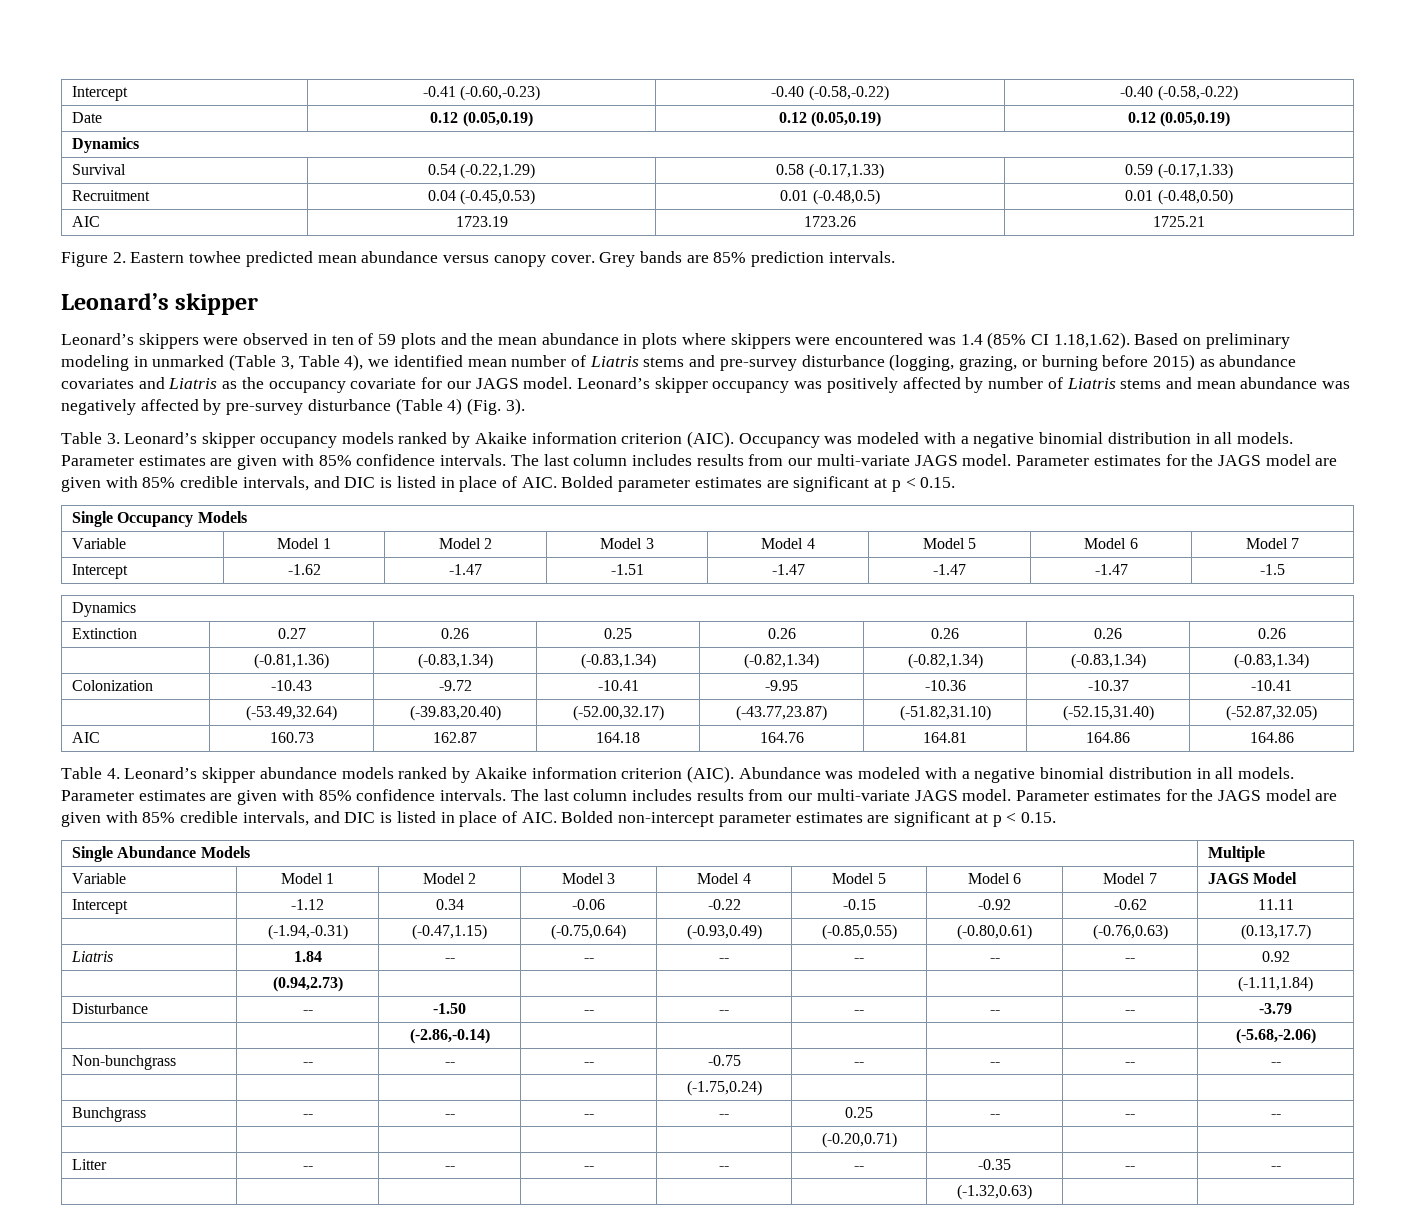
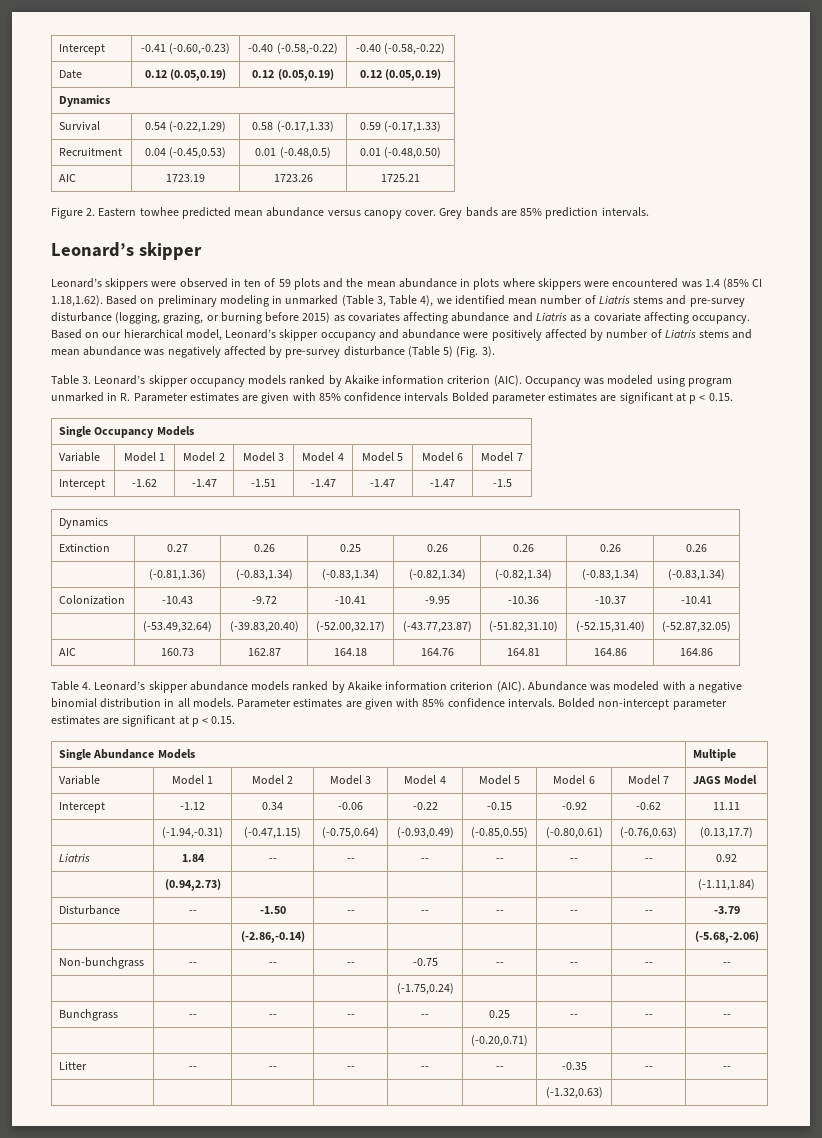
[1219,355,1297,367] [61,377,823,393] abundance covariates and Liatris as the occupancy covariate for our JAGS model. Leonard’s skipper occupancy was -> [347,312,751,324] [51,329,489,341] covariates affecting abundance and Liatris as a covariate affecting occupancy. Based on our hierarchical model, Leonard’s skipper occupancy and abundance were
[447,398,463,415] 4) -> [443,346,454,357] 5)
[923,432,1293,448] [61,454,1338,470] [61,476,557,492] with a negative binomial distribution in all models. Parameter estimates are given with 85% confidence intervals. The last column includes results from our multi-variate JAGS model. Parameter estimates for the JAGS model are given with 85% credible intervals, and DIC is listed in place of AIC. -> [656,375,732,387] [51,392,449,404] using program unmarked in R. Parameter estimates are given with 85% confidence intervals
[510,789,1338,801] [61,811,557,827] The last column includes results from our multi-variate JAGS model. Parameter estimates for the JAGS model are given with 85% credible intervals, and DIC is listed in place of AIC. -> (555, 703) none

